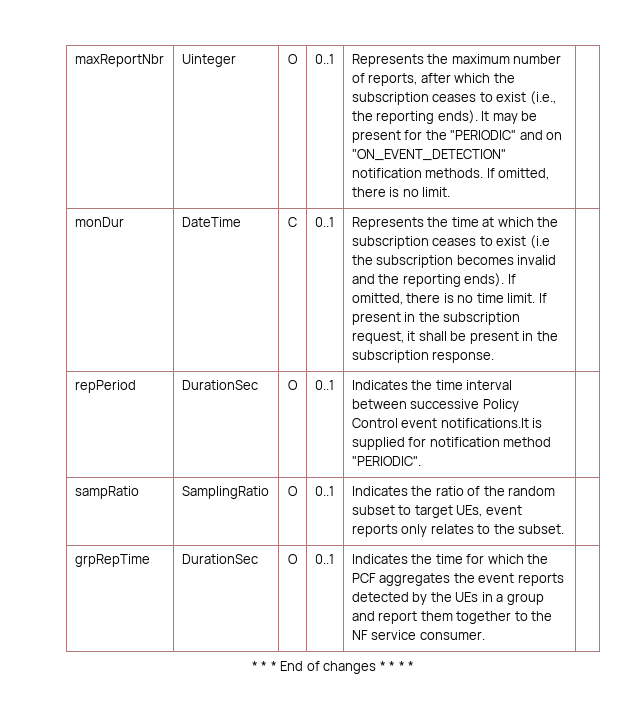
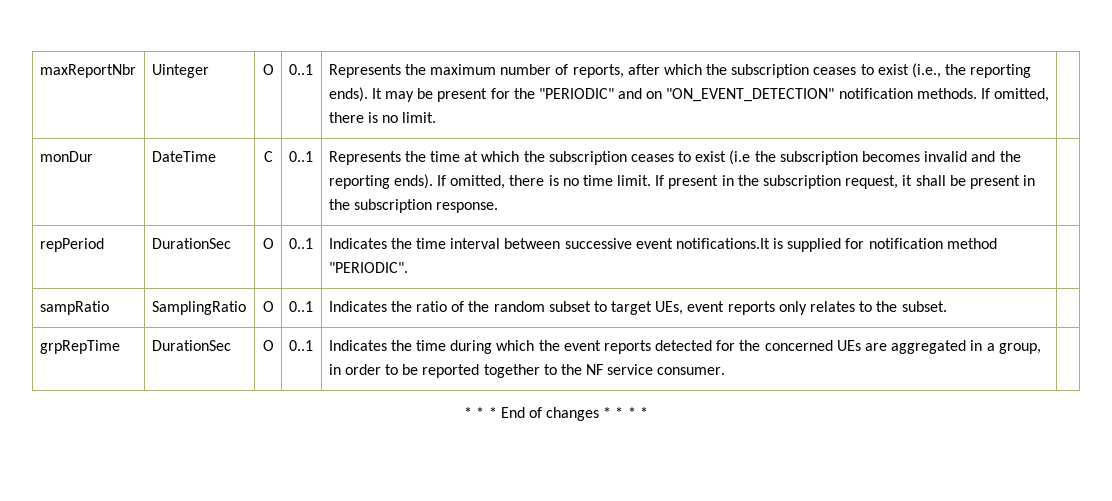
[482,399,519,412] [351,418,398,428] Policy Control -> (632, 243) none
[466,554,549,564] [351,573,564,586] [351,592,544,605] [351,611,453,624] for which the PCF aggregates the event reports detected by the UEs in a group and report them -> [450,340,1041,354] [328,364,480,378] during which the event reports detected for the concerned UEs are aggregated in a group, in order to be reported

